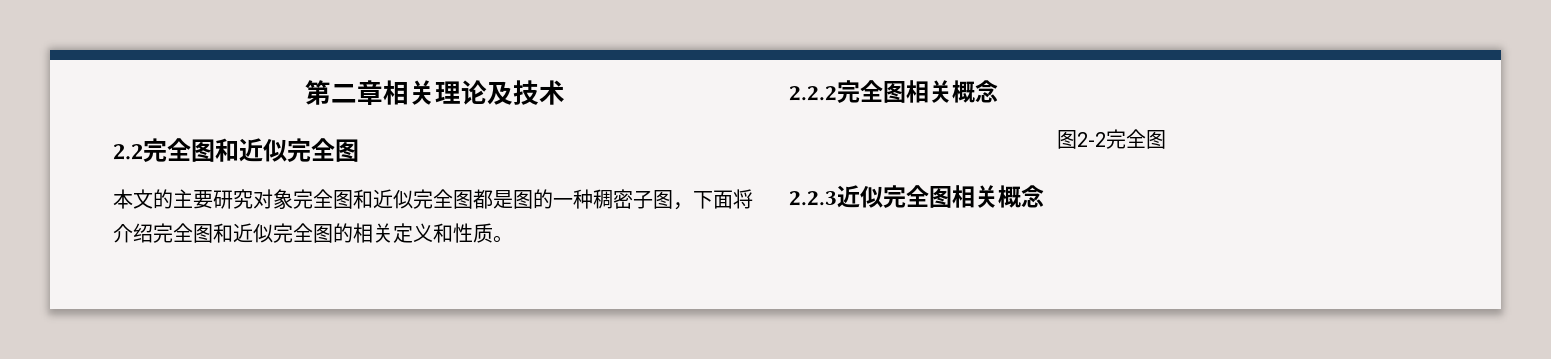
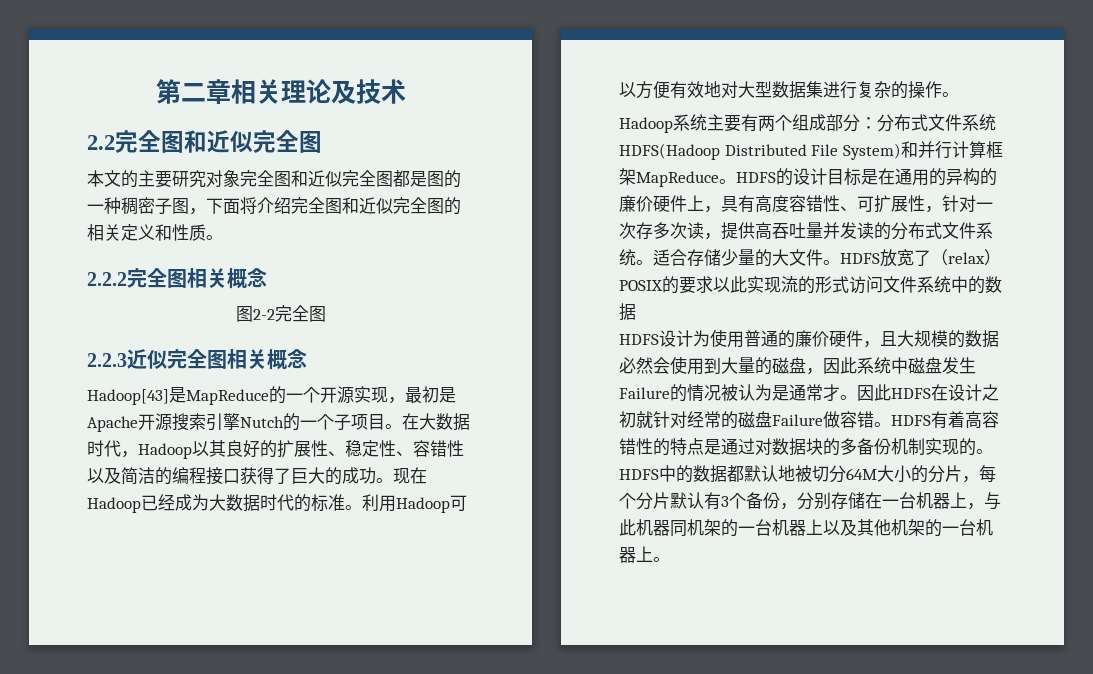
(1044, 196) none -> [87,386,456,405] [87,413,470,432] [87,440,464,459] [87,467,427,485] [87,494,467,513] [619,81,959,99] [619,114,996,133] [619,141,1003,160] [619,168,997,187] [619,195,993,213] [619,222,993,240] [619,249,1001,267] [619,276,1002,294] [619,303,636,321] [619,329,999,348] [619,356,976,375] [619,384,999,402] [619,411,999,429] [619,438,993,456] [619,465,996,483] [619,492,1001,510] [619,519,993,537] [619,546,670,563] // Hadoop[43]是MapReduce的一个开源实现，最初是Apache开源搜索引擎Nutch的一个子项目。在大数据时代，Hadoop以其良好的扩展性、稳定性、容错性以及简洁的编程接口获得了巨大的成功。现在Hadoop已经成为大数据时代的标准。利用Hadoop可以方便有效地对大型数据集进行复杂的操作。 // Hadoop系统主要有两个组成部分：分布式文件系统HDFS(Hadoop Distributed File System)和并行计算框架MapReduce。HDFS的设计目标是在通用的异构的廉价硬件上，具有高度容错性、可扩展性，针对一次存多次读，提供高吞吐量并发读的分布式文件系统。适合存储少量的大文件。HDFS放宽了（relax）POSIX的要求以此实现流的形式访问文件系统中的数据 // HDFS设计为使用普通的廉价硬件，且大规模的数据必然会使用到大量的磁盘，因此系统中磁盘发生Failure的情况被认为是通常才。因此HDFS在设计之初就针对经常的磁盘Failure做容错。HDFS有着高容错性的特点是通过对数据块的多备份机制实现的。HDFS中的数据都默认地被切分64M大小的分片，每个分片默认有3个备份，分别存储在一台机器上，与此机器同机架的一台机器上以及其他机架的一台机器上。

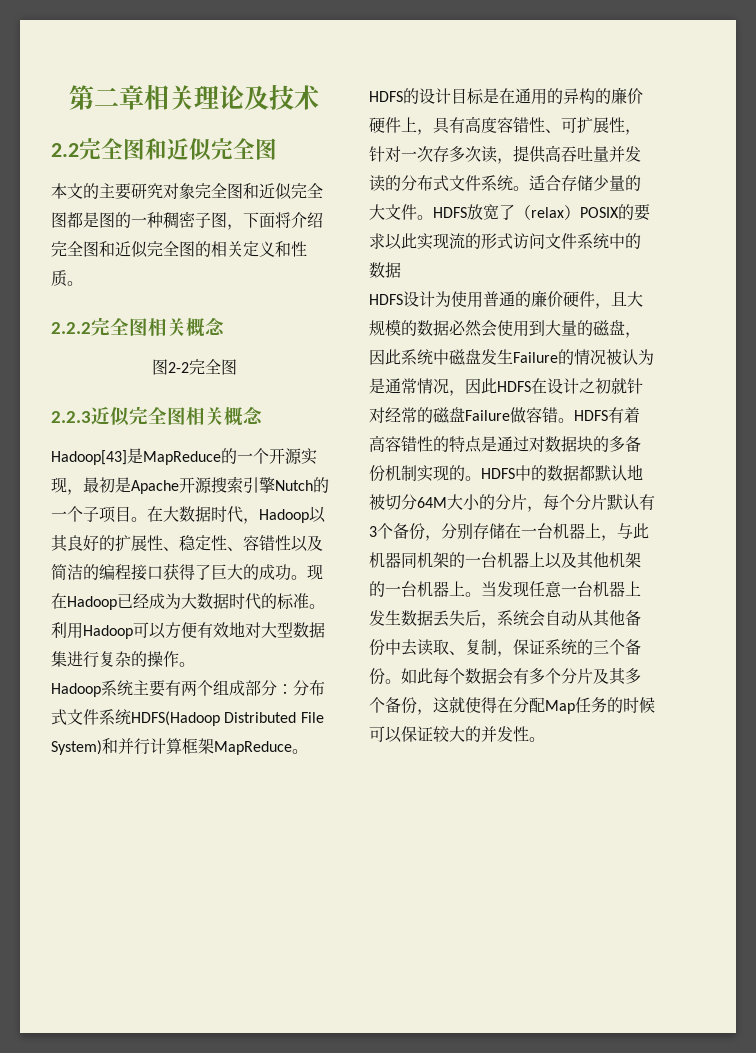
[823,384,857,401] 才。 -> [417,378,465,396] 情况，
(670, 559) none -> [481,581,641,598] [369,610,641,628] [369,639,641,657] [369,668,641,685] [369,697,655,715] [369,726,545,743] 当发现任意一台机器上发生数据丢失后，系统会自动从其他备份中去读取、复制，保证系统的三个备份。如此每个数据会有多个分片及其多个备份，这就使得在分配Map任务的时候可以保证较大的并发性。

